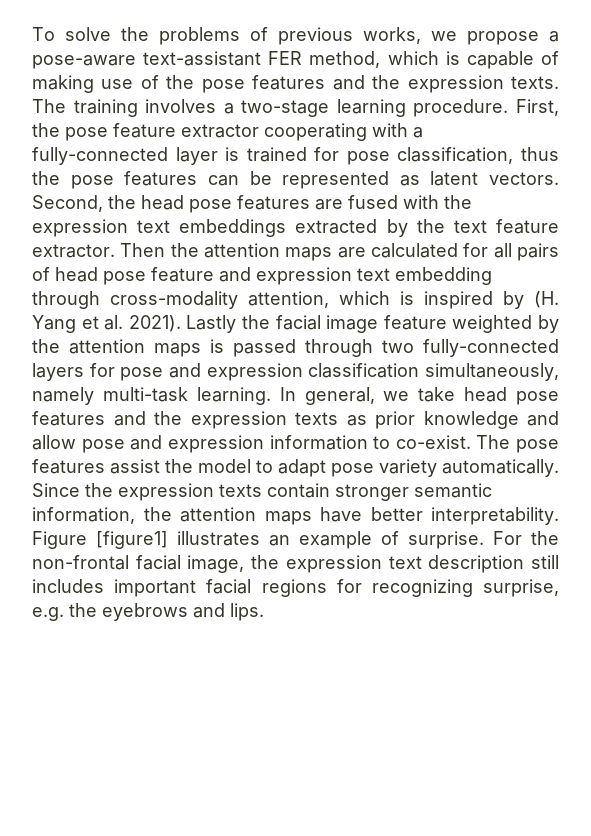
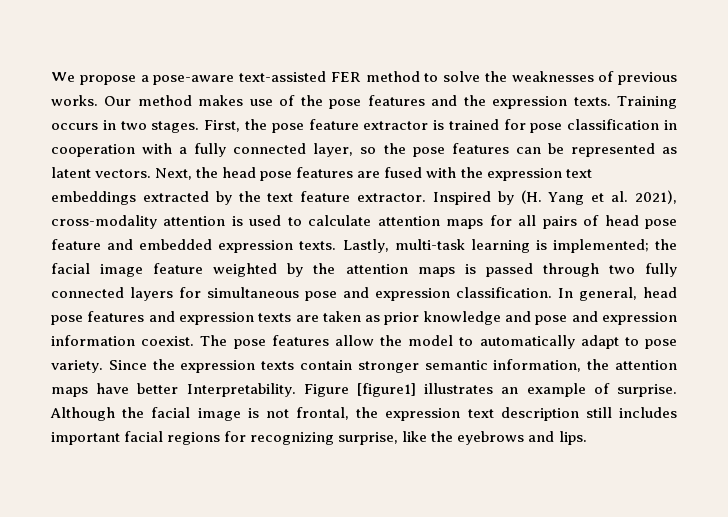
[32,27,559,45] [32,51,560,69] [32,75,94,93] To solve the problems of previous works, we propose a pose-aware text-assistant FER method, which is capable of making -> [51,71,677,85] [51,95,244,106] We propose a pose-aware text-assisted FER method to solve the weaknesses of previous works. Our method makes
[32,99,509,117] The training involves a two-stage learning procedure. -> [616,96,677,109] [51,120,200,133] Training occurs in two stages.
[264,123,423,141] [32,147,559,165] cooperating with a fully-connected layer is trained for pose classification, thus -> [433,119,677,133] [51,143,377,157] is trained for pose classification in cooperation with a fully connected layer, so
[32,195,103,212] Second, -> [155,168,193,180] Next,
[120,243,458,261] Then the attention maps are calculated -> [432,190,677,205] [51,215,484,229] Inspired by (H. Yang et al. 2021), cross-modality attention is used to calculate attention maps
[256,267,492,285] [32,291,559,309] [32,315,237,333] expression text embedding through cross-modality attention, which is inspired by (H. Yang et al. 2021). Lastly -> [139,239,649,253] embedded expression texts. Lastly, multi-task learning is implemented;
[423,339,559,357] fully-connected -> [645,263,677,277] [51,287,124,298] fully connected
[120,363,559,381] [32,387,456,405] pose and expression classification simultaneously, namely multi-task learning. In general, we take -> [207,287,637,301] simultaneous pose and expression classification. In general,
[154,411,338,429] the expression texts -> [178,311,361,325] expression texts are taken
[32,435,76,450] allow -> (532, 316) none
[373,435,471,449] to co-exist. -> [141,336,195,346] coexist.
[110,459,160,474] assist -> [334,335,374,346] allow
[278,459,559,477] adapt pose variety automatically. -> [479,335,677,349] [51,360,103,373] automatically adapt to pose variety.
[431,507,559,525] interpretability. -> [186,383,296,397] Interpretability.
[493,531,559,545] [32,555,245,573] For the non-frontal facial image, -> [50,407,349,421] Although the facial image is not frontal,
[32,607,64,621] e.g. -> [402,431,428,442] like

